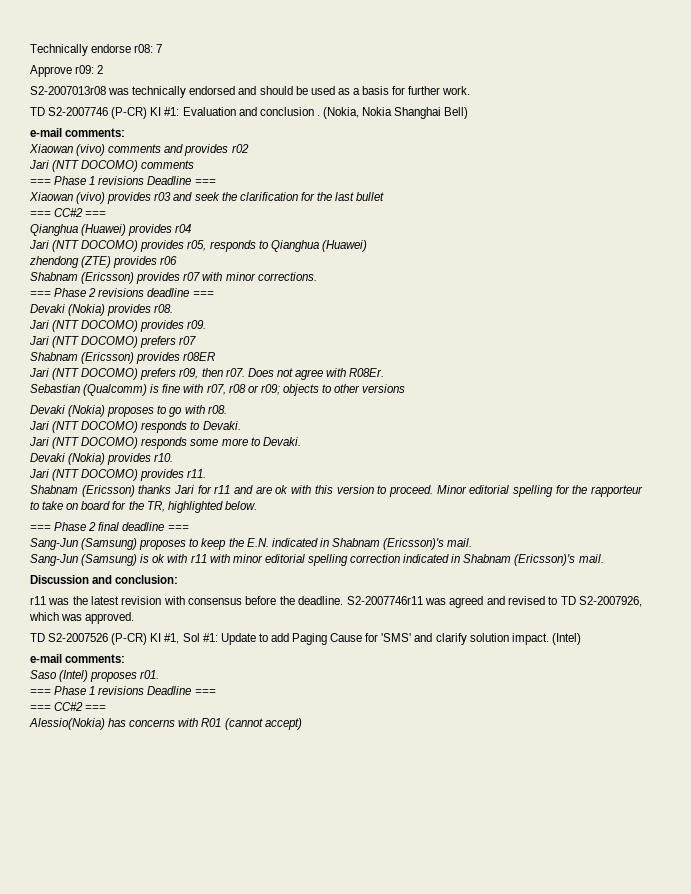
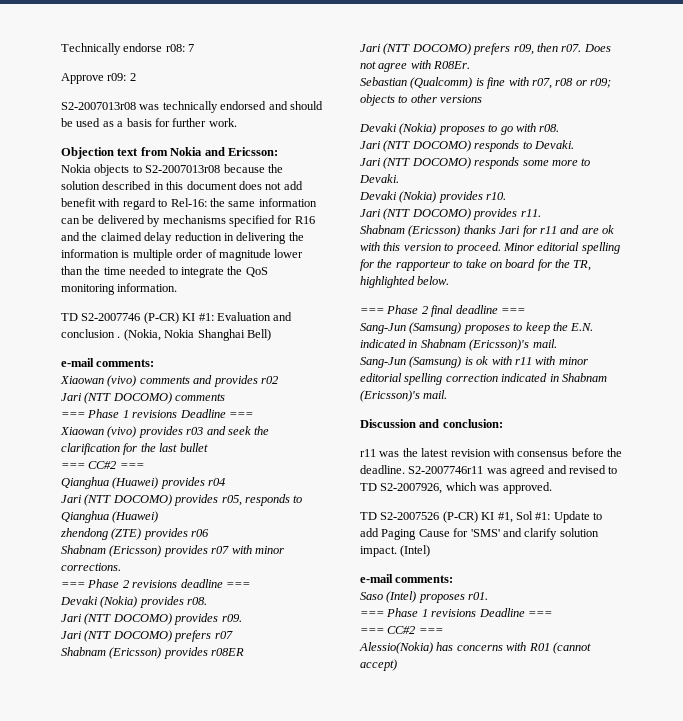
(471, 90) none -> [61,147,278,159] [61,164,283,176] [61,181,303,190] [61,198,317,210] [61,215,315,227] [61,232,304,244] [61,249,304,261] [61,266,268,278] [61,283,178,295] // Objection text from Nokia and Ericsson: // Nokia objects to S2-2007013r08 because the solution described in this document does not add benefit with regard to Rel-16: the same information can be delivered by mechanisms specified for R16 and the claimed delay reduction in delivering the information is multiple order of magnitude lower than the time needed to integrate the QoS monitoring information.

